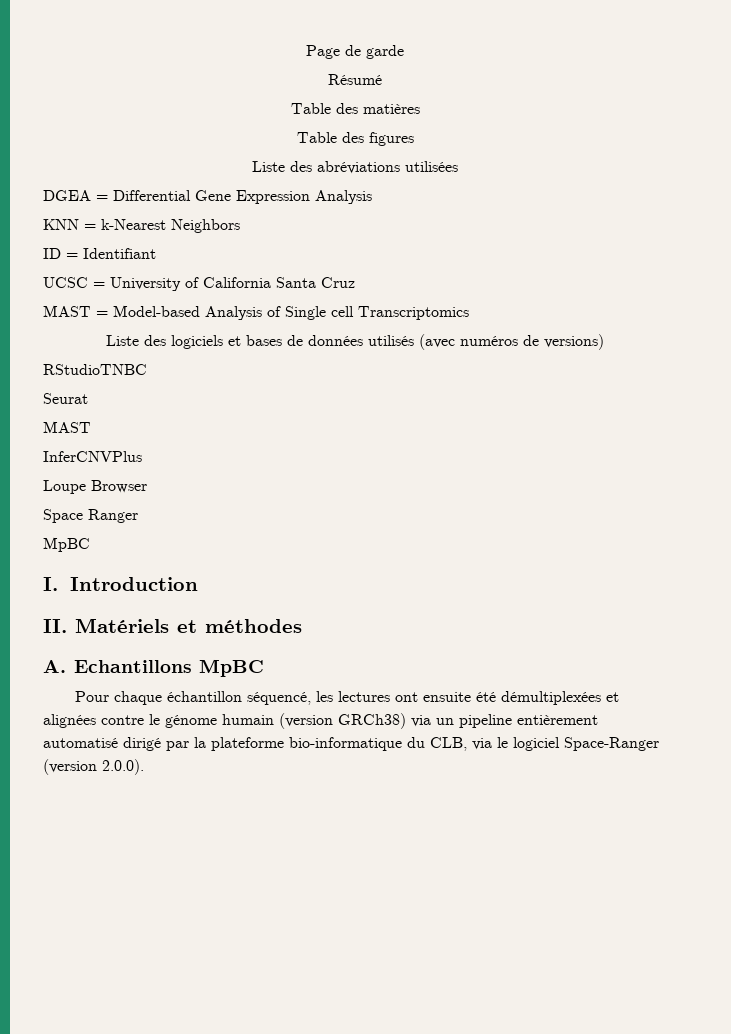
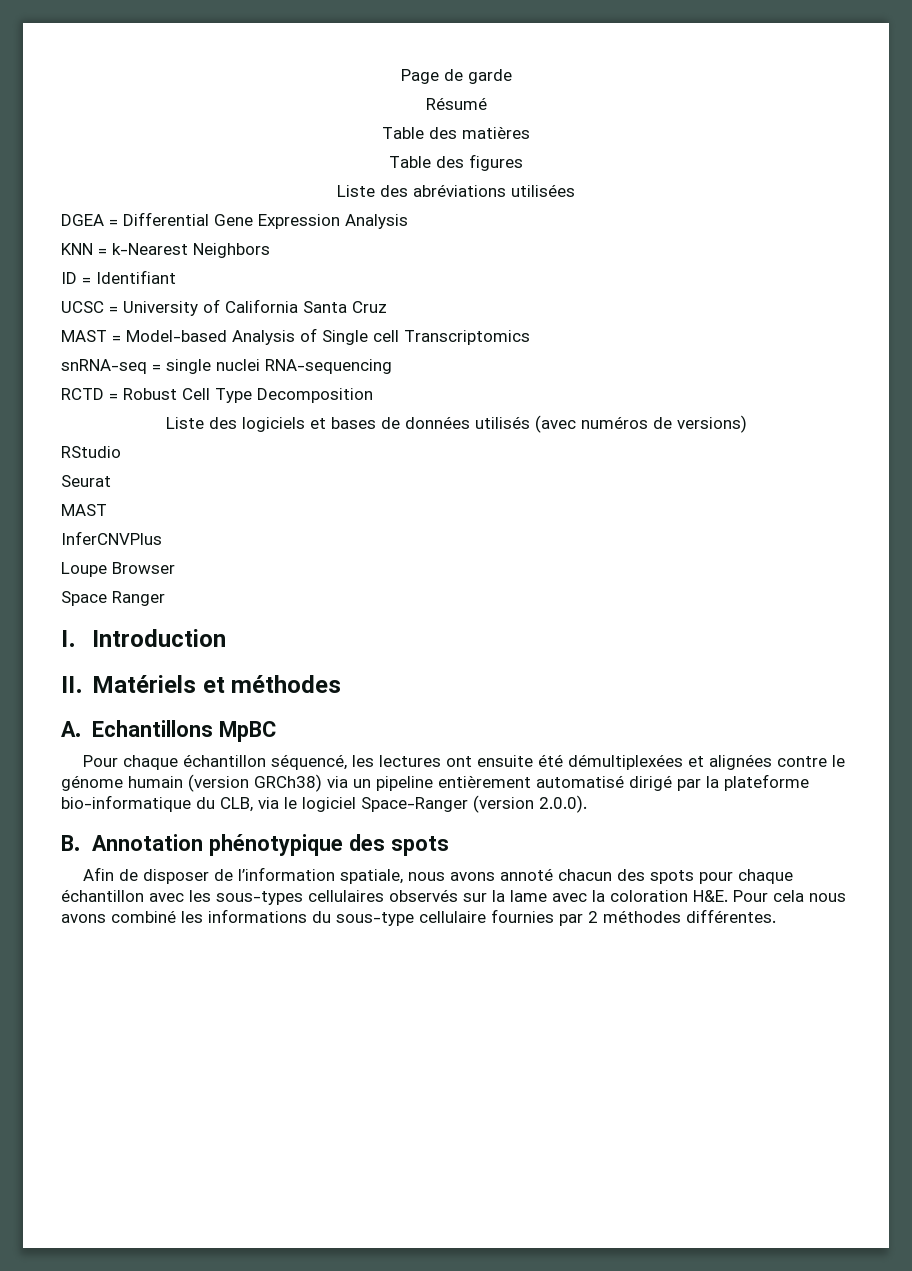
(469, 313) none -> [61,359,392,374] [61,388,373,403] // snRNA-seq = single nuclei RNA-sequencing // RCTD = Robust Cell Type Decomposition
[43,364,147,375] RStudioTNBC -> [61,446,121,458] RStudio
[43,537,90,552] // MpBC -> (165, 598) none
(144, 767) none -> [61,834,449,856] [83,867,794,884] [61,889,846,905] [61,909,776,926] // B. Annotation phénotypique des spots // Afin de disposer de l’information spatiale, nous avons annoté chacun des spots pour chaque échantillon avec les sous-types cellulaires observés sur la lame avec la coloration H&E. Pour cela nous avons combiné les informations du sous-type cellulaire fournies par 2 méthodes différentes.

